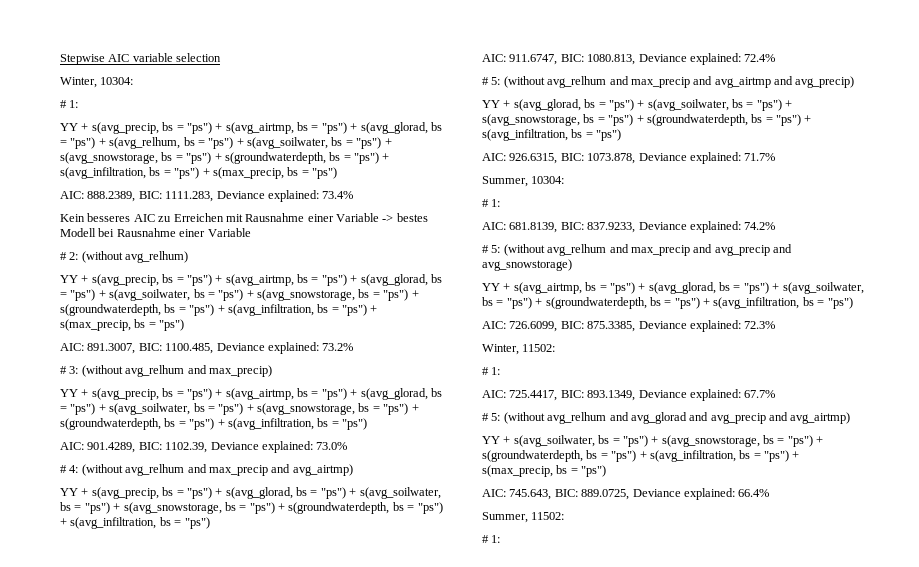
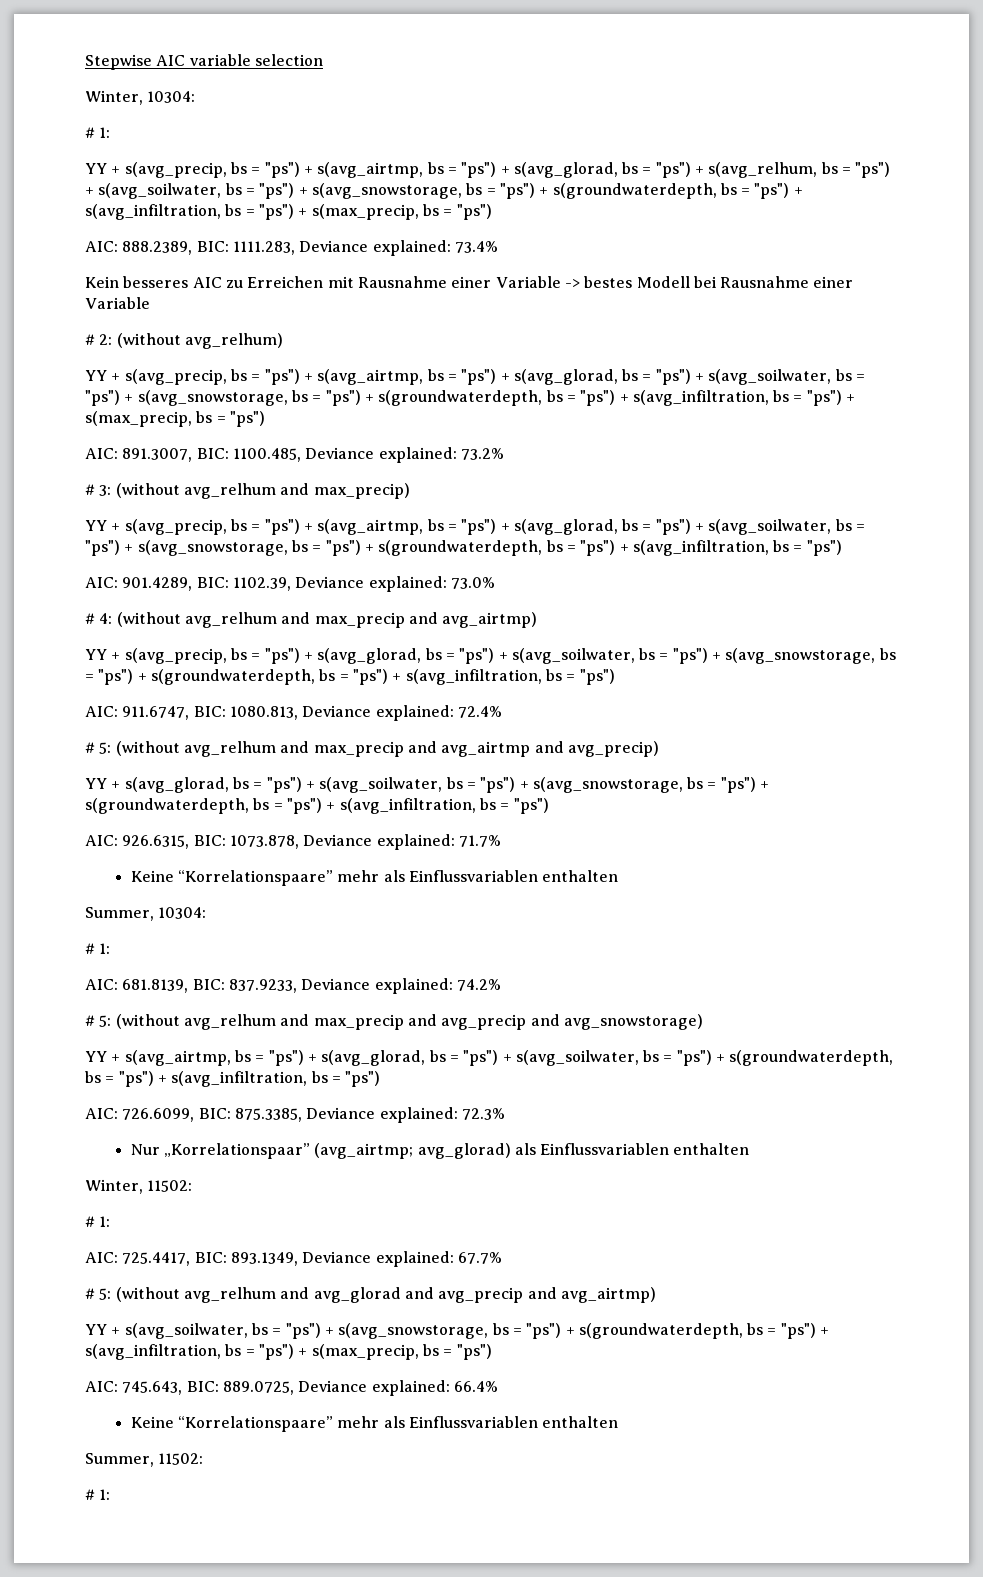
(776, 157) none -> [130,870,619,886] // Keine “Korrelationspaare” mehr als Einflussvariablen enthalten
(776, 325) none -> [130,1143,750,1159] // Nur „Korrelationspaar” (avg_airtmp; avg_glorad) als Einflussvariablen enthalten
(770, 493) none -> [130,1416,619,1432] // Keine “Korrelationspaare” mehr als Einflussvariablen enthalten

